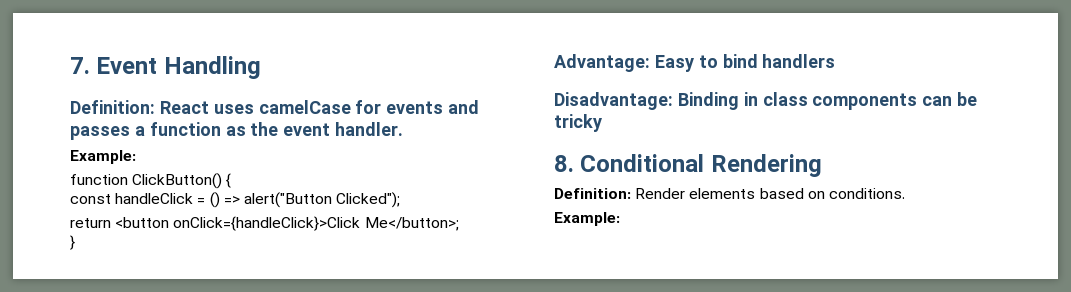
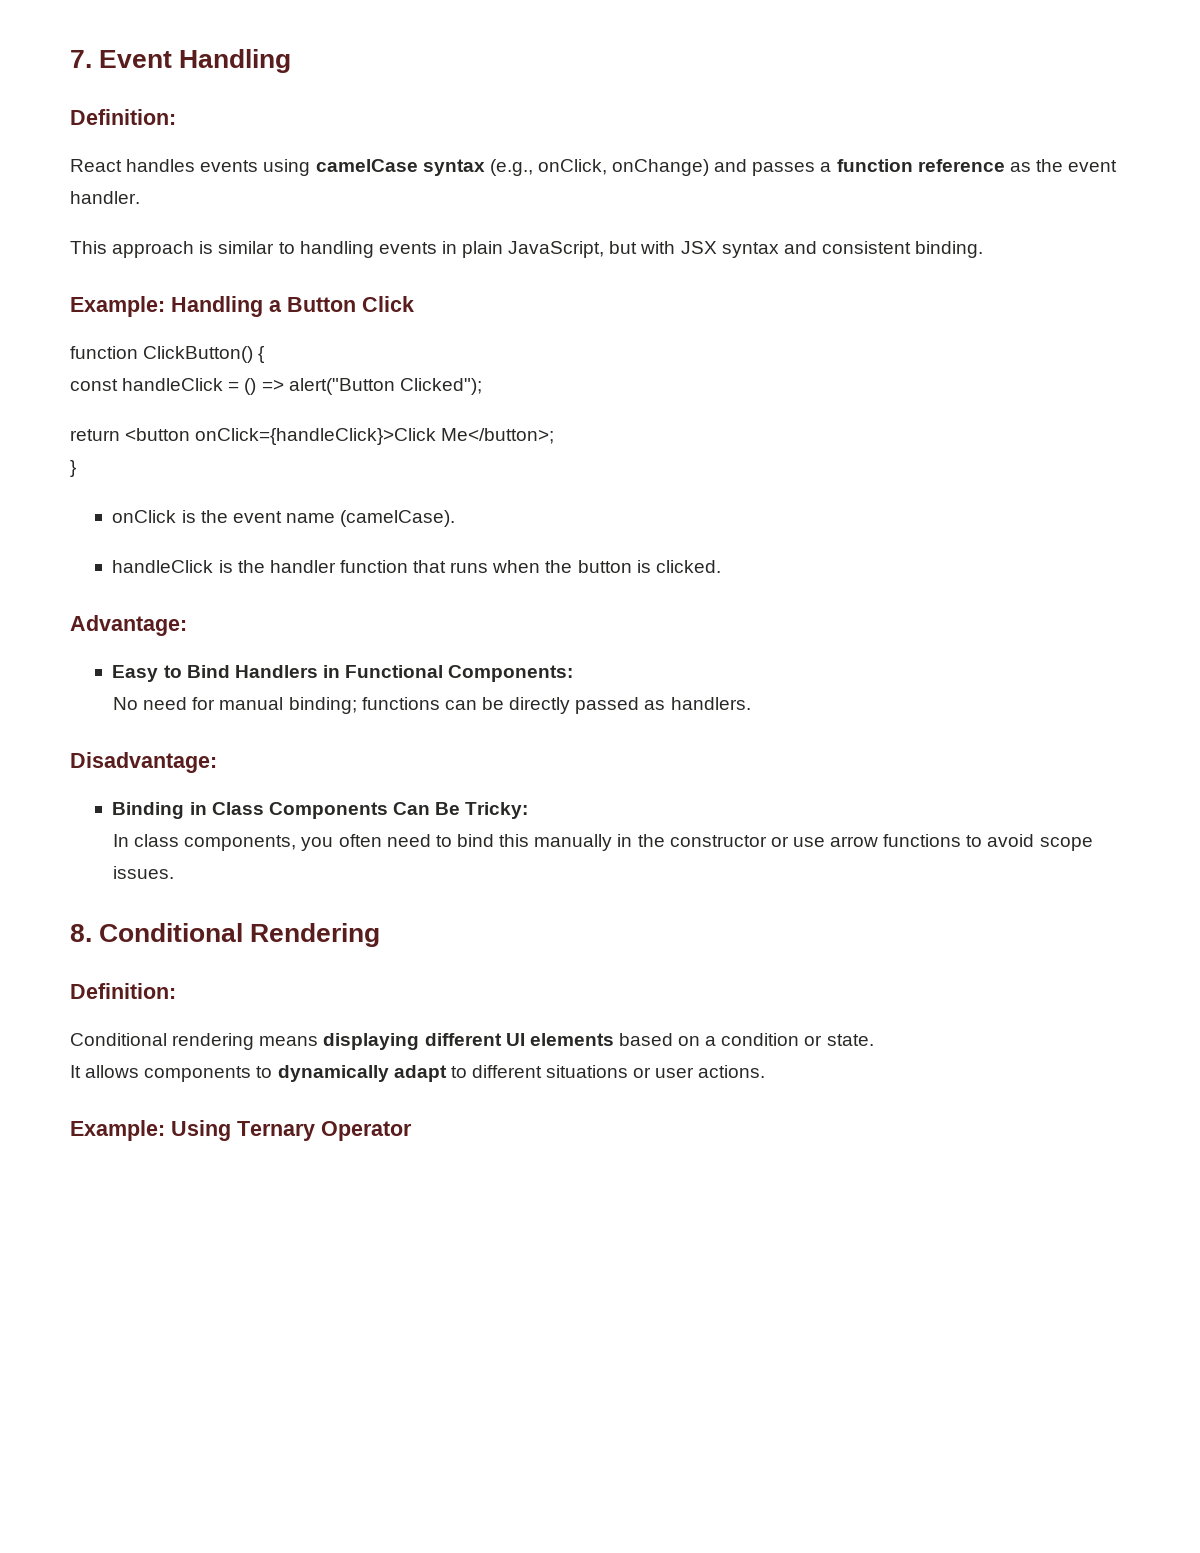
[159,100,444,114] React uses camelCase for events -> [70,159,710,176] // React handles events using camelCase syntax (e.g., onClick, onChange)
(221, 129) none -> [917,159,1005,172] reference
[70,150,136,164] Example: -> [70,241,984,258] [70,296,414,317] This approach is similar to handling events in plain JavaScript, but with JSX syntax and consistent binding. // Example: Handling a Button Click
(75, 242) none -> [112,510,456,527] [112,560,721,573] // onClick is the event name (camelCase). // handleClick is the handler function that runs when the button is clicked.
(650, 63) none -> (187, 625) //
[722,54,836,68] bind handlers -> [186,665,574,682] [113,697,751,714] Bind Handlers in Functional Components: // No need for manual binding; functions can be directly passed as handlers.
(673, 101) none -> (217, 762) //
[762,92,978,110] [554,114,602,132] [554,154,822,177] [554,188,905,199] [554,212,620,226] class components can be tricky // 8. Conditional Rendering // Definition: Render elements based on conditions. // Example: -> [211,802,529,819] [113,834,1093,851] [113,866,175,879] [70,923,381,947] [70,983,176,999] [70,1033,874,1050] [70,1065,766,1082] [70,1120,412,1141] Class Components Can Be Tricky: // In class components, you often need to bind this manually in the constructor or use arrow functions to avoid scope issues. // 8. Conditional Rendering // Definition: // Conditional rendering means displaying different UI elements based on a condition or state. // It allows components to dynamically adapt to different situations or user actions. // Example: Using Ternary Operator

